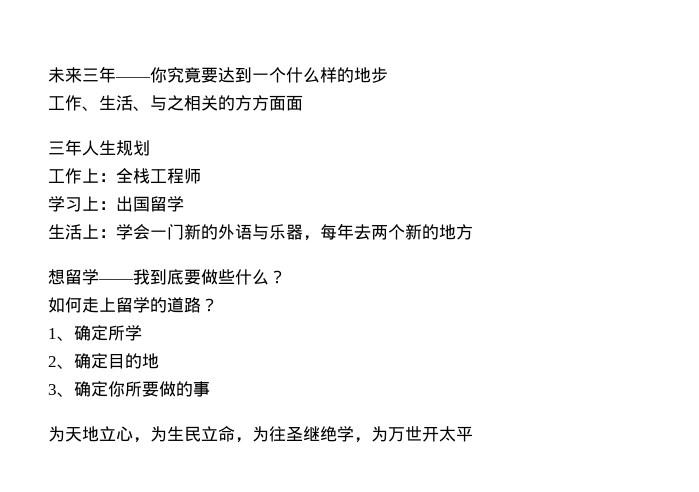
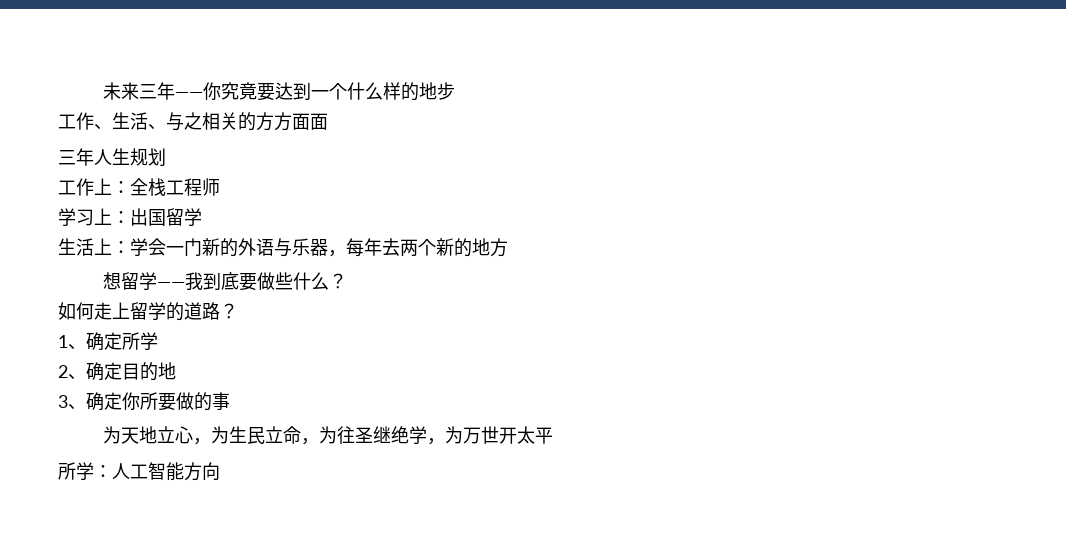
(473, 434) none -> [58,462,220,481] // 所学：人工智能方向

